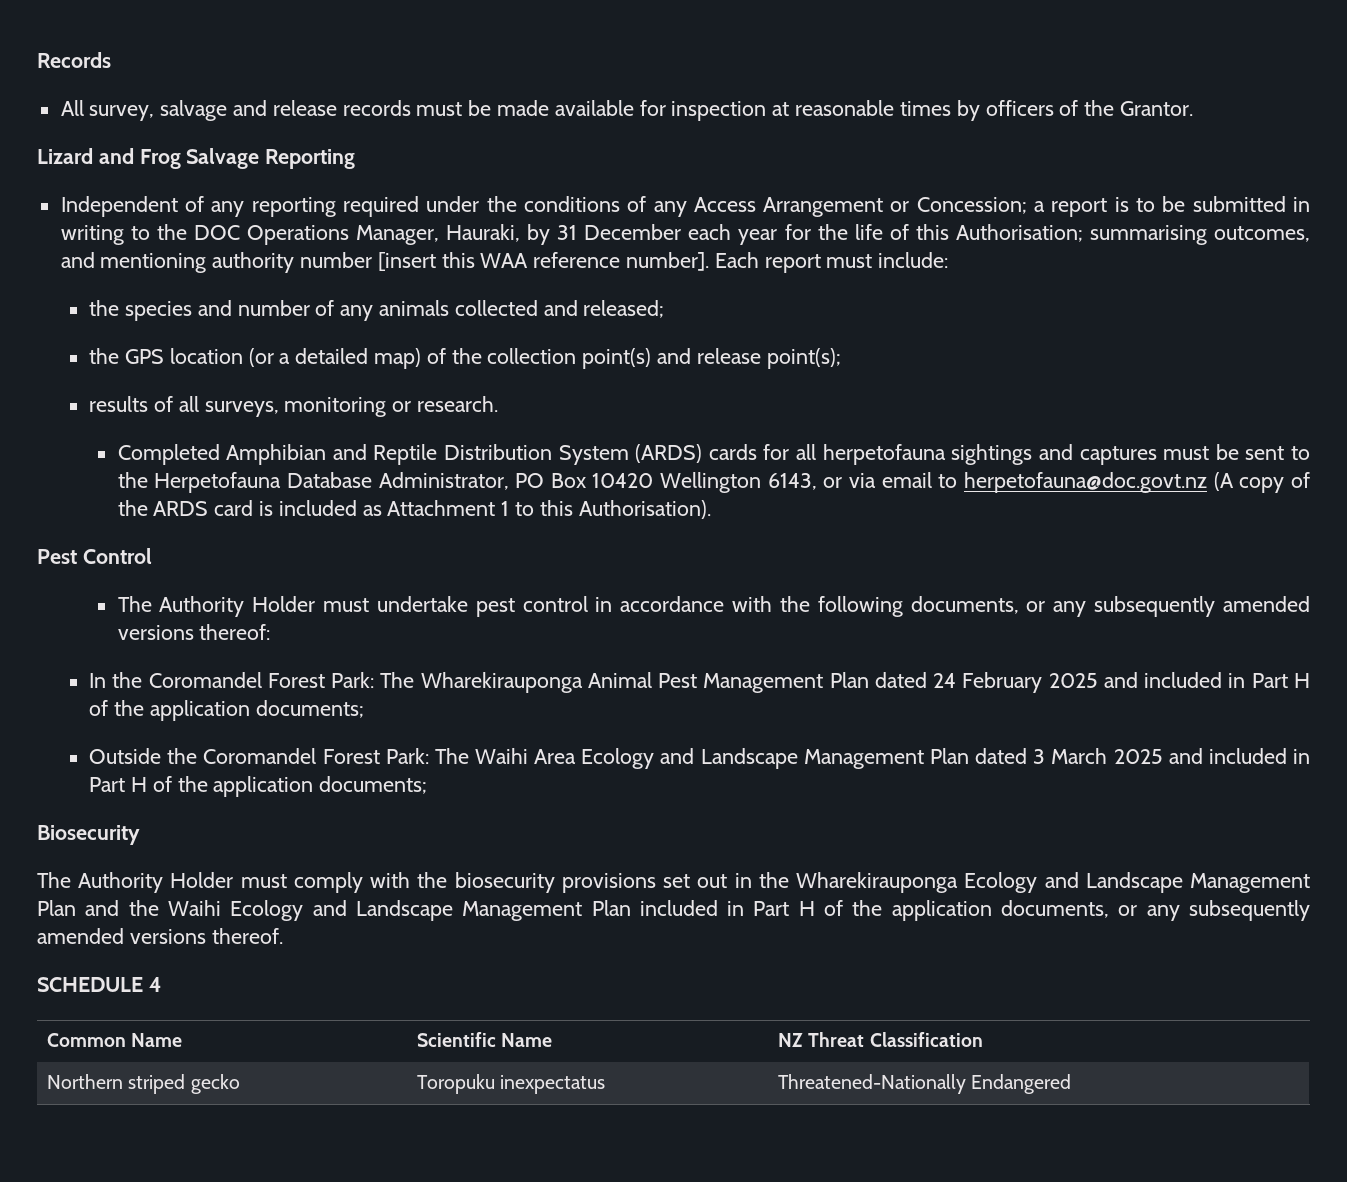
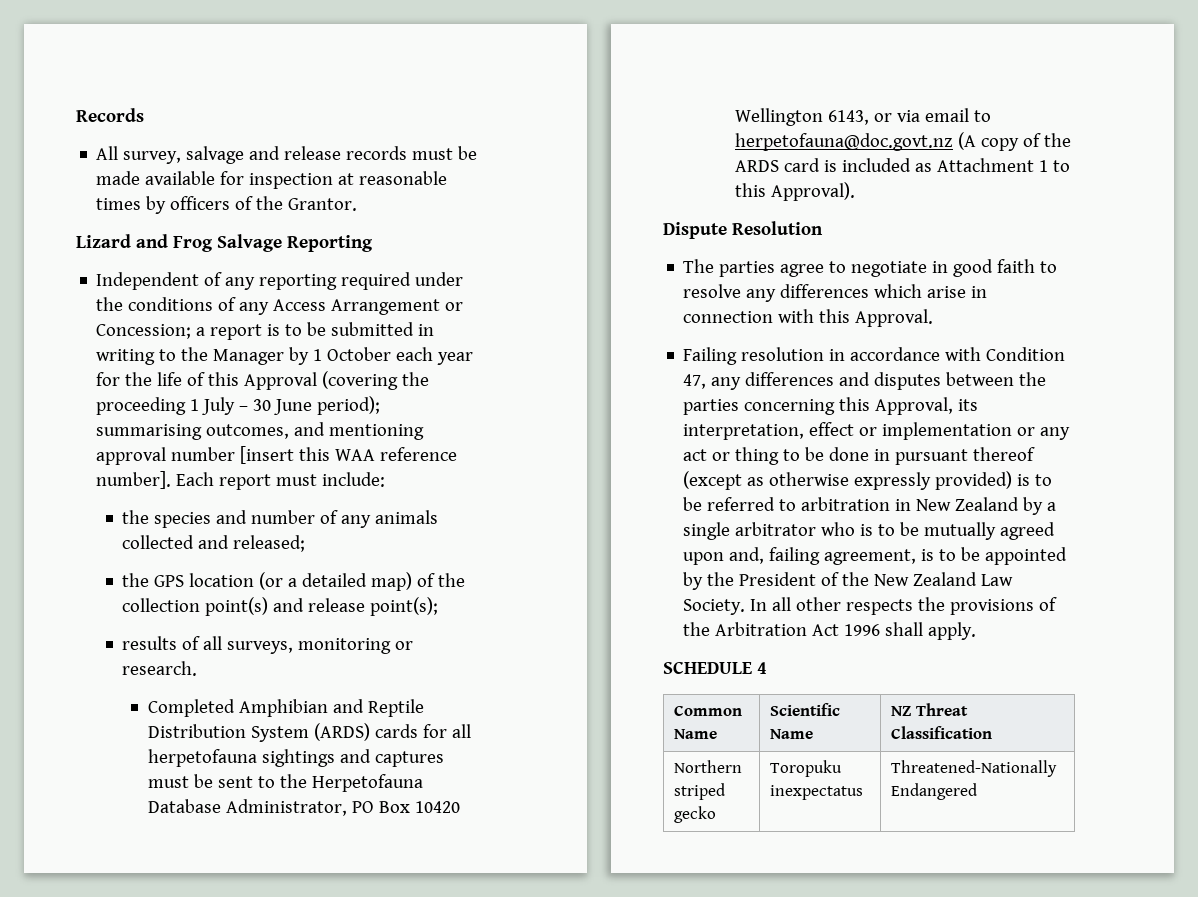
[193,224,682,245] DOC Operations Manager, Hauraki, by 31 December -> [213,347,392,365] Manager by 1 October
[955,224,1083,242] Authorisation; -> [244,371,430,390] [96,396,381,415] Approval (covering the proceeding 1 July – 30 June period);
[212,252,295,273] authority -> [96,447,167,465] approval
[578,500,711,519] [37,548,152,564] [117,596,1310,617] [117,624,271,640] [89,672,1310,693] [89,700,364,721] [89,748,1310,769] [89,776,428,797] [37,825,140,845] [37,872,1311,893] [37,900,1310,921] [37,928,283,944] Authorisation). // Pest Control // The Authority Holder must undertake pest control in accordance with the following documents, or any subsequently amended versions thereof: // In the Coromandel Forest Park: The Wharekirauponga Animal Pest Management Plan dated 24 February 2025 and included in Part H of the application documents; // Outside the Coromandel Forest Park: The Waihi Area Ecology and Landscape Management Plan dated 3 March 2025 and included in Part H of the application documents; // Biosecurity // The Authority Holder must comply with the biosecurity provisions set out in the Wharekirauponga Ecology and Landscape Management Plan and the Waihi Ecology and Landscape Management Plan included in Part H of the application documents, or any subsequently amended versions thereof. -> [770,182,855,201] [663,221,823,239] [683,259,1058,277] [683,284,988,302] [683,309,934,327] [683,347,1066,365] [683,372,1047,390] [683,397,979,415] [683,422,1071,440] [683,447,1036,465] [683,471,1053,490] [683,497,1057,515] [683,522,1056,540] [683,547,1068,565] [683,572,1014,590] [683,597,1058,615] [683,622,977,640] Approval). // Dispute Resolution // The parties agree to negotiate in good faith to resolve any differences which arise in connection with this Approval. // Failing resolution in accordance with Condition 47, any differences and disputes between the parties concerning this Approval, its interpretation, effect or implementation or any act or thing to be done in pursuant thereof (except as otherwise expressly provided) is to be referred to arbitration in New Zealand by a single arbitrator who is to be mutually agreed upon and, failing agreement, is to be appointed by the President of the New Zealand Law Society. In all other respects the provisions of the Arbitration Act 1996 shall apply.

